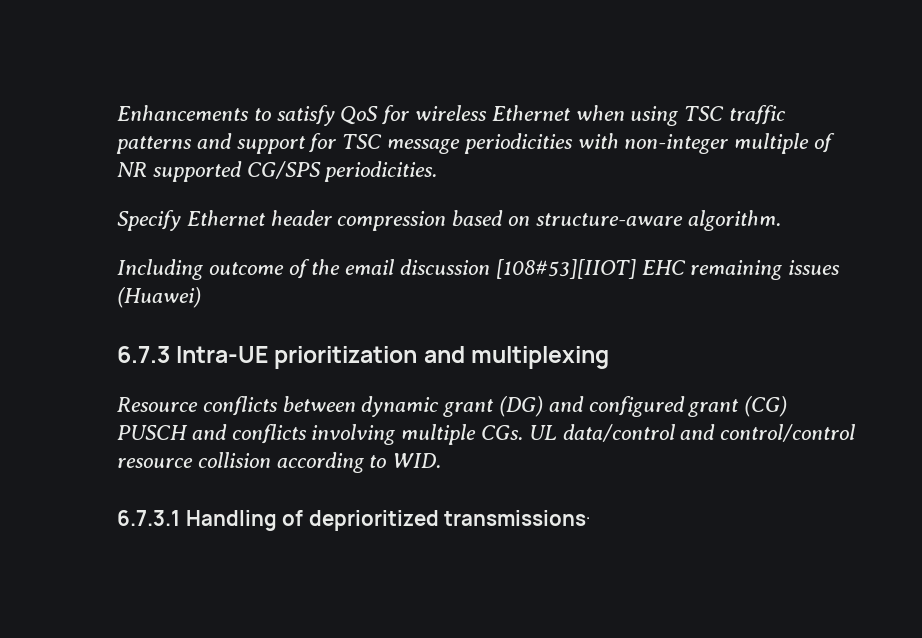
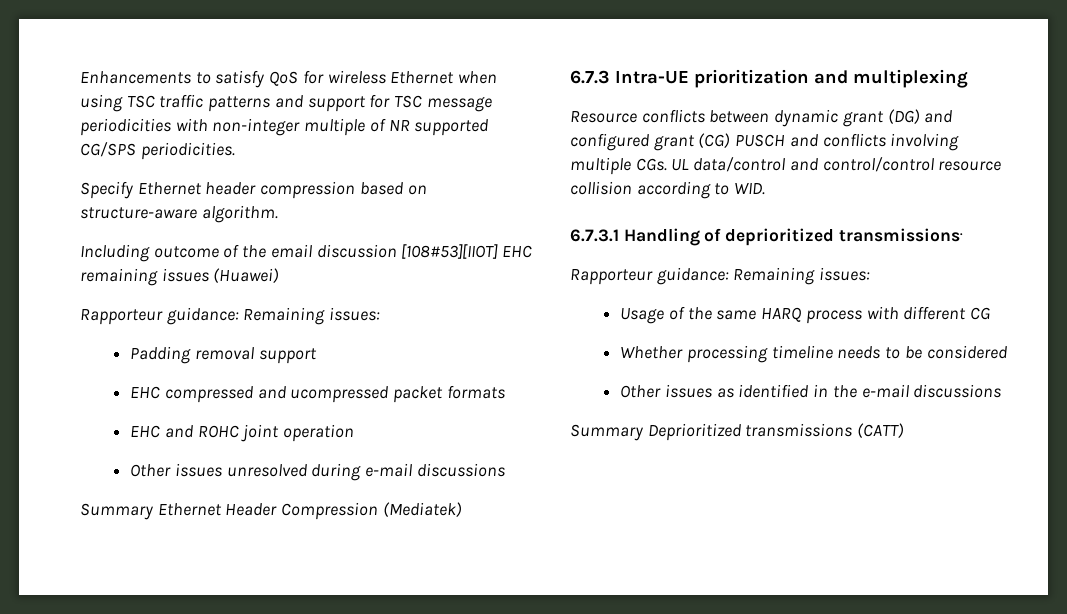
(201, 297) none -> [80,307,381,325] [130,346,317,364] [130,385,505,403] [130,424,355,442] [130,463,505,481] [80,502,462,520] // Rapporteur guidance: Remaining issues: // Padding removal support // EHC compressed and ucompressed packet formats // EHC and ROHC joint operation // Other issues unresolved during e-mail discussions // Summary Ethernet Header Compression (Mediatek)
(591, 518) none -> [570,267,871,285] [620,306,990,324] [620,345,1007,363] [620,384,1002,398] [570,423,905,441] // Rapporteur guidance: Remaining issues: // Usage of the same HARQ process with different CG // Whether processing timeline needs to be considered // Other issues as identified in the e-mail discussions // Summary Deprioritized transmissions (CATT)

